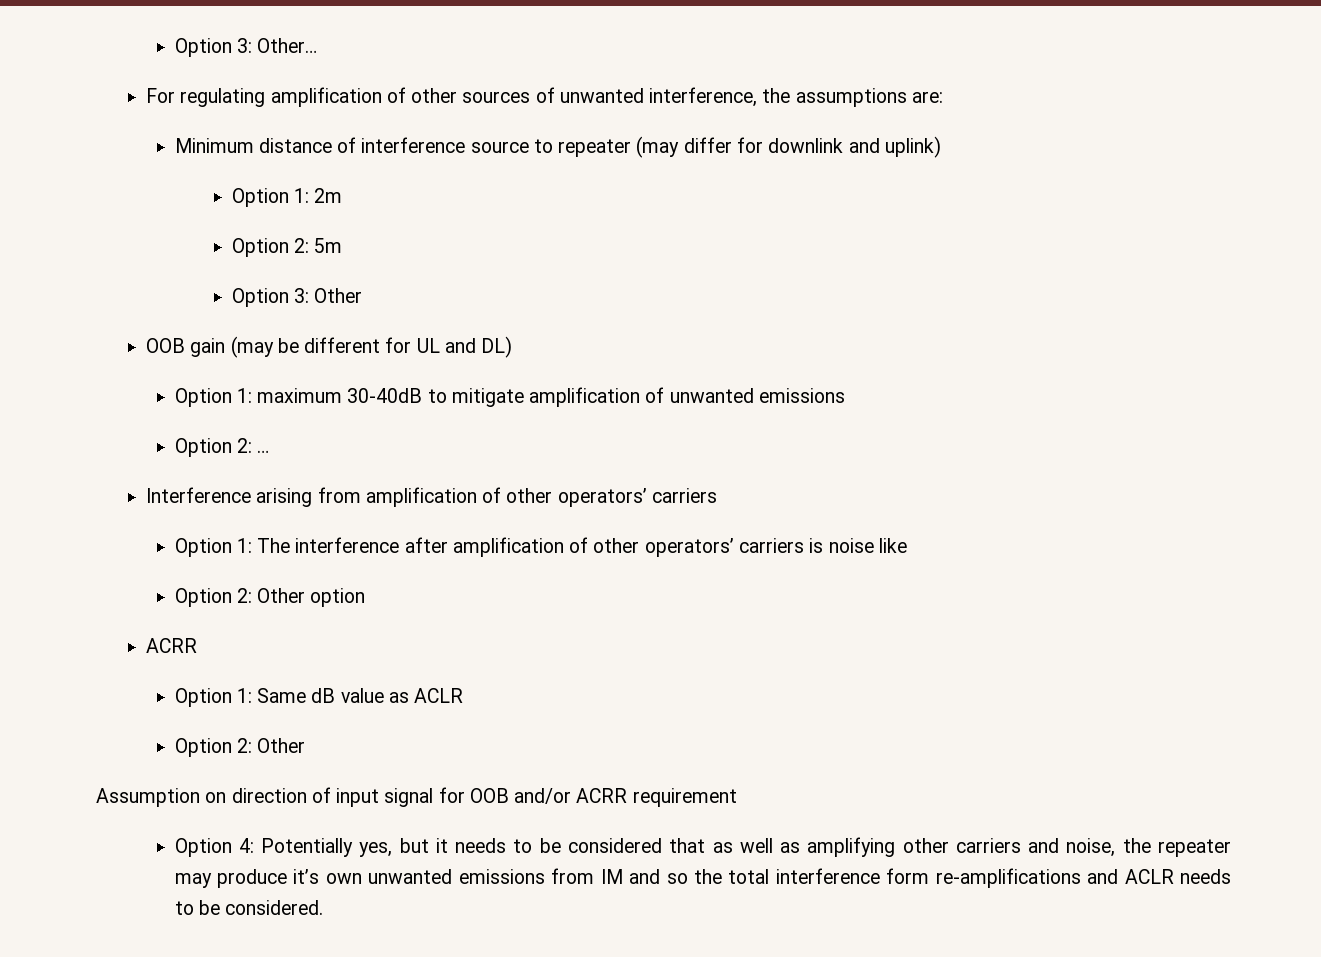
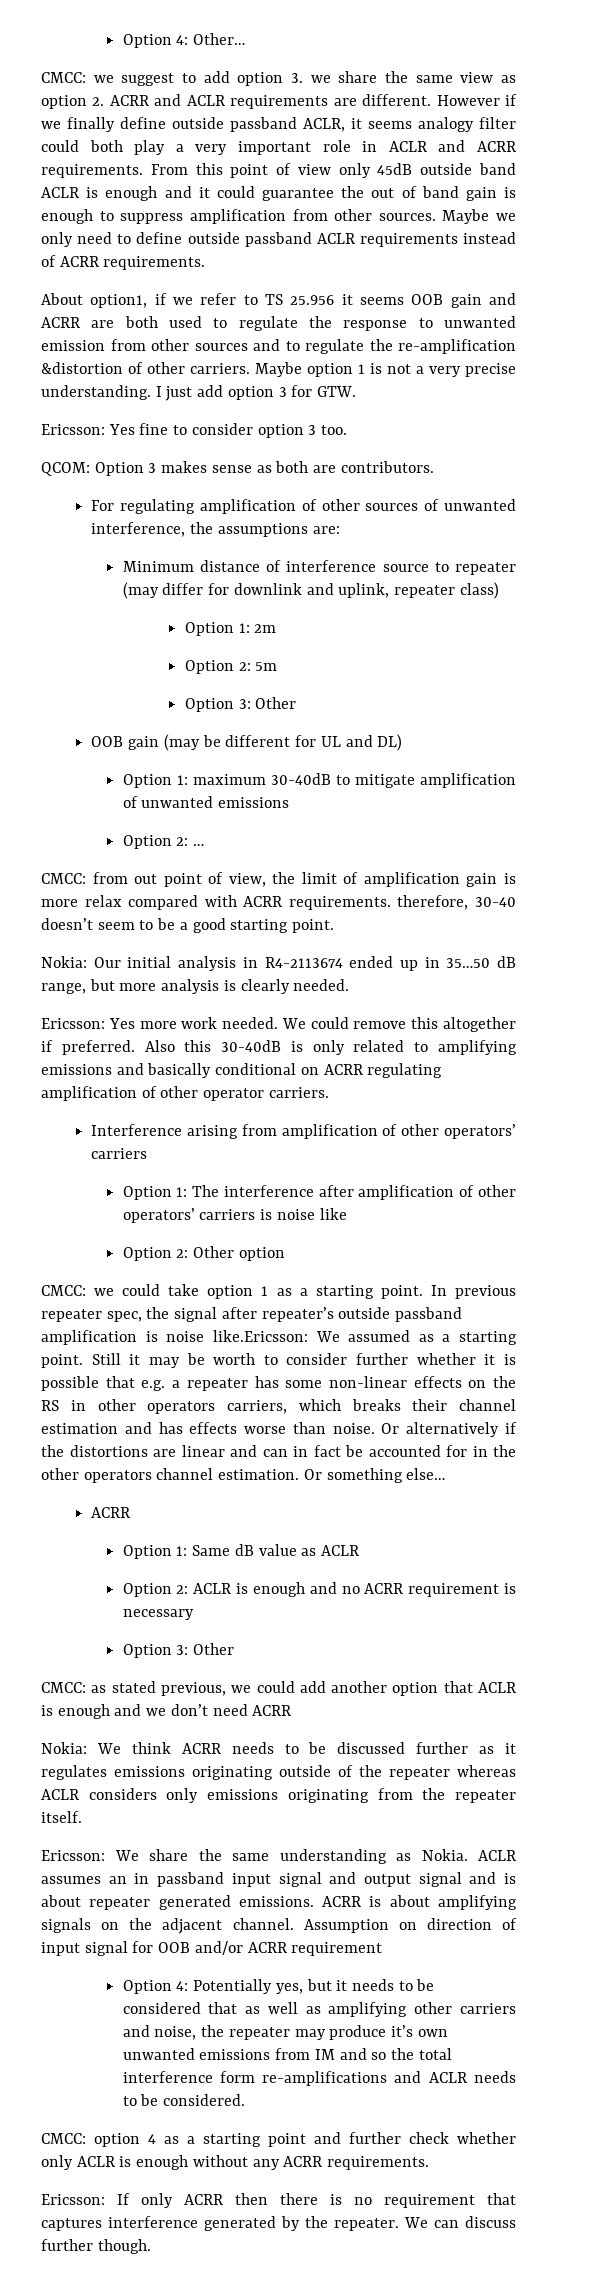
[174,38,252,57] Option 3: -> [122,34,189,48] Option 4:
(318, 45) none -> [41,71,516,86] [41,94,518,109] [41,117,516,132] [41,140,517,155] [41,163,516,178] [41,186,517,201] [41,209,516,224] [41,232,516,247] [41,255,206,270] [41,293,516,308] [41,316,516,331] [41,339,516,354] [41,362,516,377] [41,385,357,401] [41,423,348,438] [41,461,434,476] // CMCC: we suggest to add option 3. we share the same view as option 2. ACRR and ACLR requirements are different. However if we finally define outside passband ACLR, it seems analogy filter could both play a very important role in ACLR and ACRR requirements. From this point of view only 45dB outside band ACLR is enough and it could guarantee the out of band gain is enough to suppress amplification from other sources. Maybe we only need to define outside passband ACLR requirements instead of ACRR requirements. // About option1, if we refer to TS 25.956 it seems OOB gain and ACRR are both used to regulate the response to unwanted emission from other sources and to regulate the re-amplification &distortion of other carriers. Maybe option 1 is not a very precise understanding. I just add option 3 for GTW. // Ericsson: Yes fine to consider option 3 too. // QCOM: Option 3 makes sense as both are contributors.
[884,136,941,158] uplink) -> [338,582,499,599] uplink, repeater class)
(270, 451) none -> [41,872,516,887] [41,895,516,910] [41,918,335,933] [41,956,516,971] [41,979,350,994] [41,1017,516,1032] [41,1040,517,1055] [41,1063,443,1078] [41,1086,329,1101] // CMCC: from out point of view, the limit of amplification gain is more relax compared with ACRR requirements. therefore, 30-40 doesn’t seem to be a good starting point. // Nokia: Our initial analysis in R4-2113674 ended up in 35…50 dB range, but more analysis is clearly needed. // Ericsson: Yes more work needed. We could remove this altogether if preferred. Also this 30-40dB is only related to amplifying emissions and basically conditional on ACRR regulating amplification of other operator carriers.
(366, 597) none -> [41,1284,516,1299] [41,1307,463,1322] [41,1330,517,1345] [41,1353,516,1368] [41,1376,516,1391] [41,1399,516,1414] [41,1422,517,1437] [41,1445,516,1457] [41,1468,446,1483] // CMCC: we could take option 1 as a starting point. In previous repeater spec, the signal after repeater’s outside passband amplification is noise like.Ericsson: We assumed as a starting point. Still it may be worth to consider further whether it is possible that e.g. a repeater has some non-linear effects on the RS in other operators carriers, which breaks their channel estimation and has effects worse than noise. Or alternatively if the distortions are linear and can in fact be accounted for in the other operators channel estimation. Or something else…
[257,738,306,753] Other // -> [193,1582,516,1597] [122,1609,194,1620] [122,1643,235,1658] [41,1681,516,1696] [41,1704,292,1719] [41,1742,516,1754] [41,1765,516,1780] [41,1788,516,1803] [41,1811,82,1823] [41,1849,516,1864] [41,1872,516,1887] [41,1895,517,1910] [41,1918,294,1934] ACLR is enough and no ACRR requirement is necessary // Option 3: Other // CMCC: as stated previous, we could add another option that ACLR is enough and we don’t need ACRR // Nokia: We think ACRR needs to be discussed further as it regulates emissions originating outside of the repeater whereas ACLR considers only emissions originating from the repeater itself. // Ericsson: We share the same understanding as Nokia. ACLR assumes an in passband input signal and output signal and is about repeater generated emissions. ACRR is about amplifying signals on the adjacent channel.
(324, 907) none -> [41,2132,516,2147] [41,2155,430,2170] [41,2193,516,2208] [41,2216,516,2231] [41,2239,151,2254] // CMCC: option 4 as a starting point and further check whether only ACLR is enough without any ACRR requirements. // Ericsson: If only ACRR then there is no requirement that captures interference generated by the repeater. We can discuss further though.

